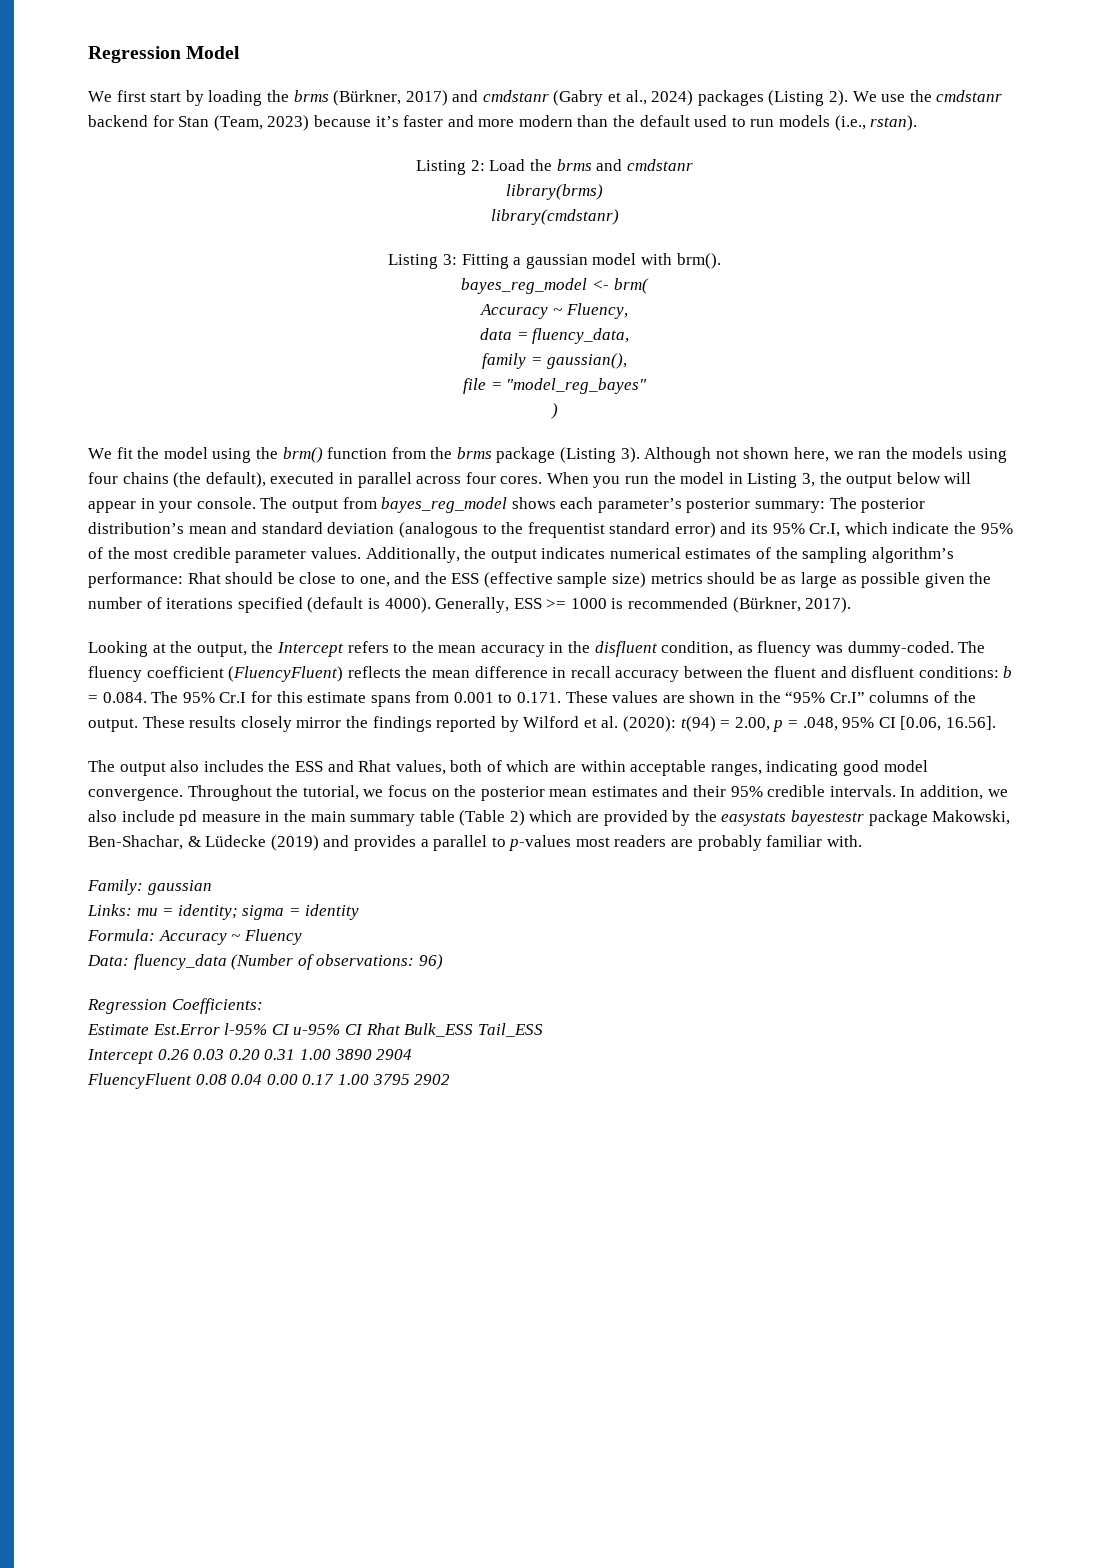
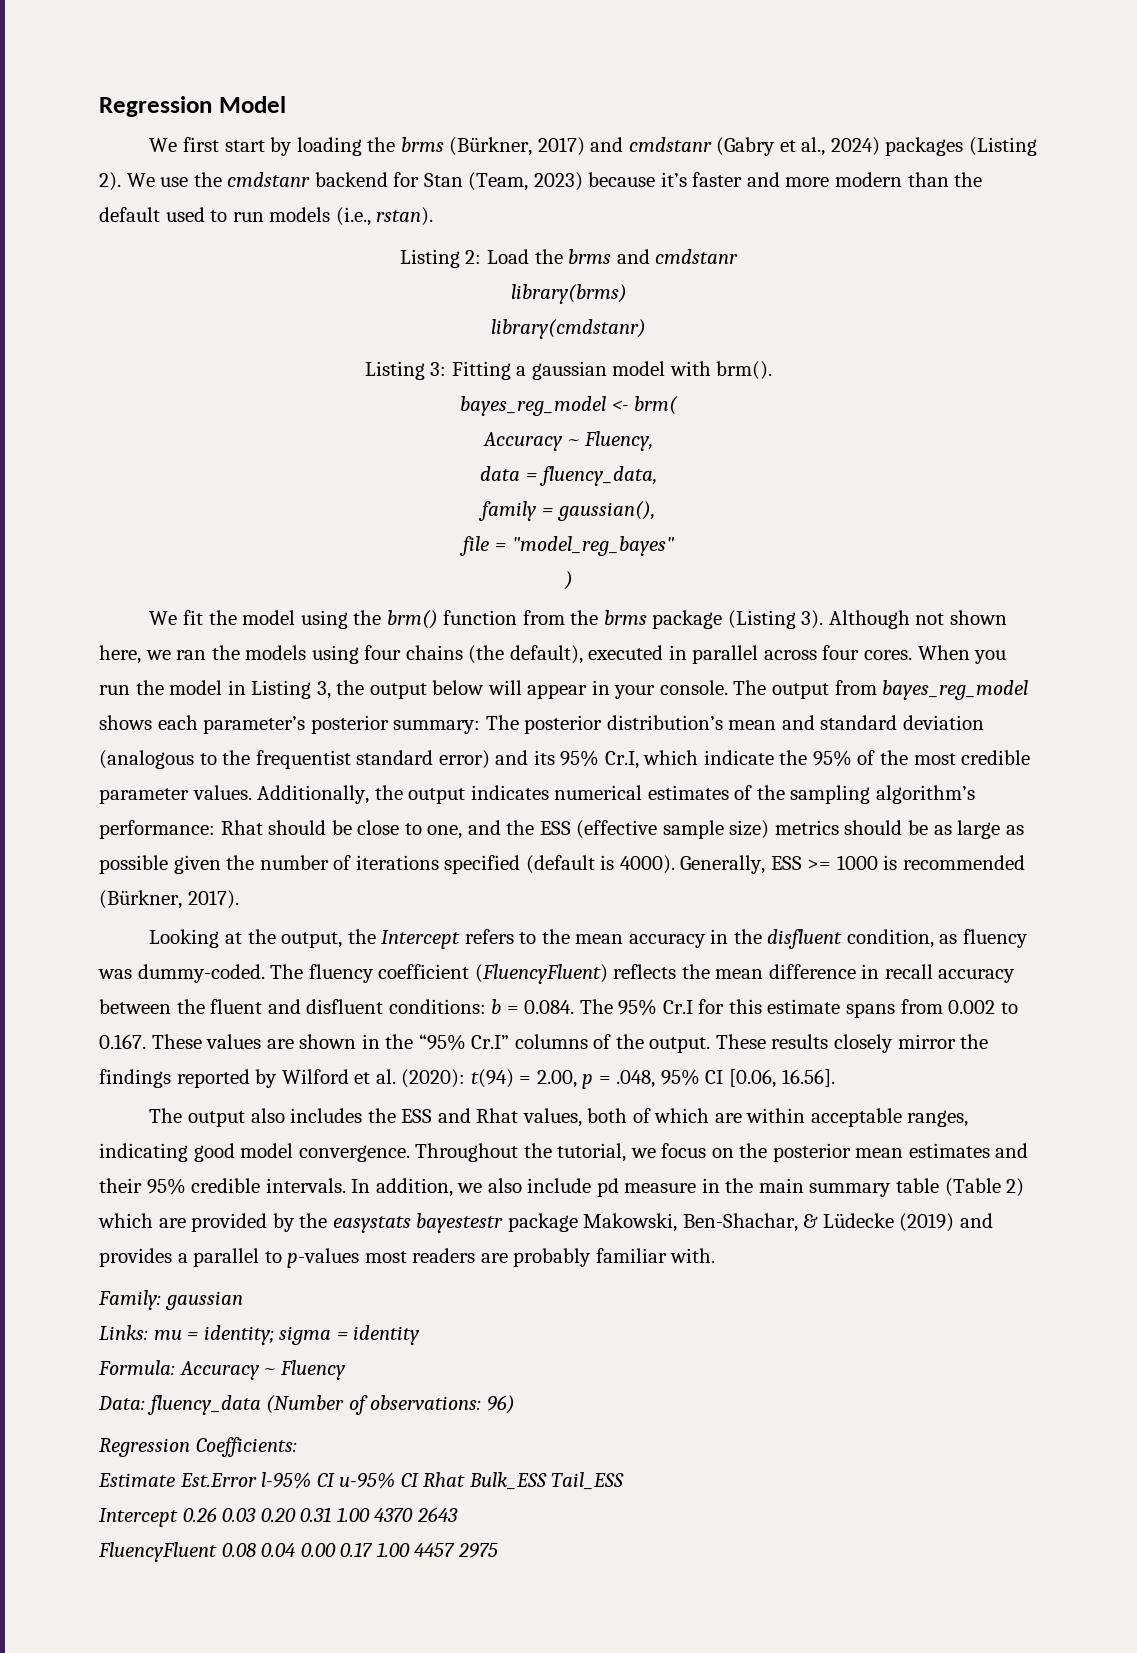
[453,692,562,703] 0.001 to 0.171. -> [948,1000,1018,1014] [99,1034,146,1049] 0.002 to 0.167.
[334,1049,413,1060] 3890 2904 -> [374,1507,458,1522] 4370 2643
[372,1074,451,1085] 3795 2902 -> [414,1543,498,1558] 4457 2975

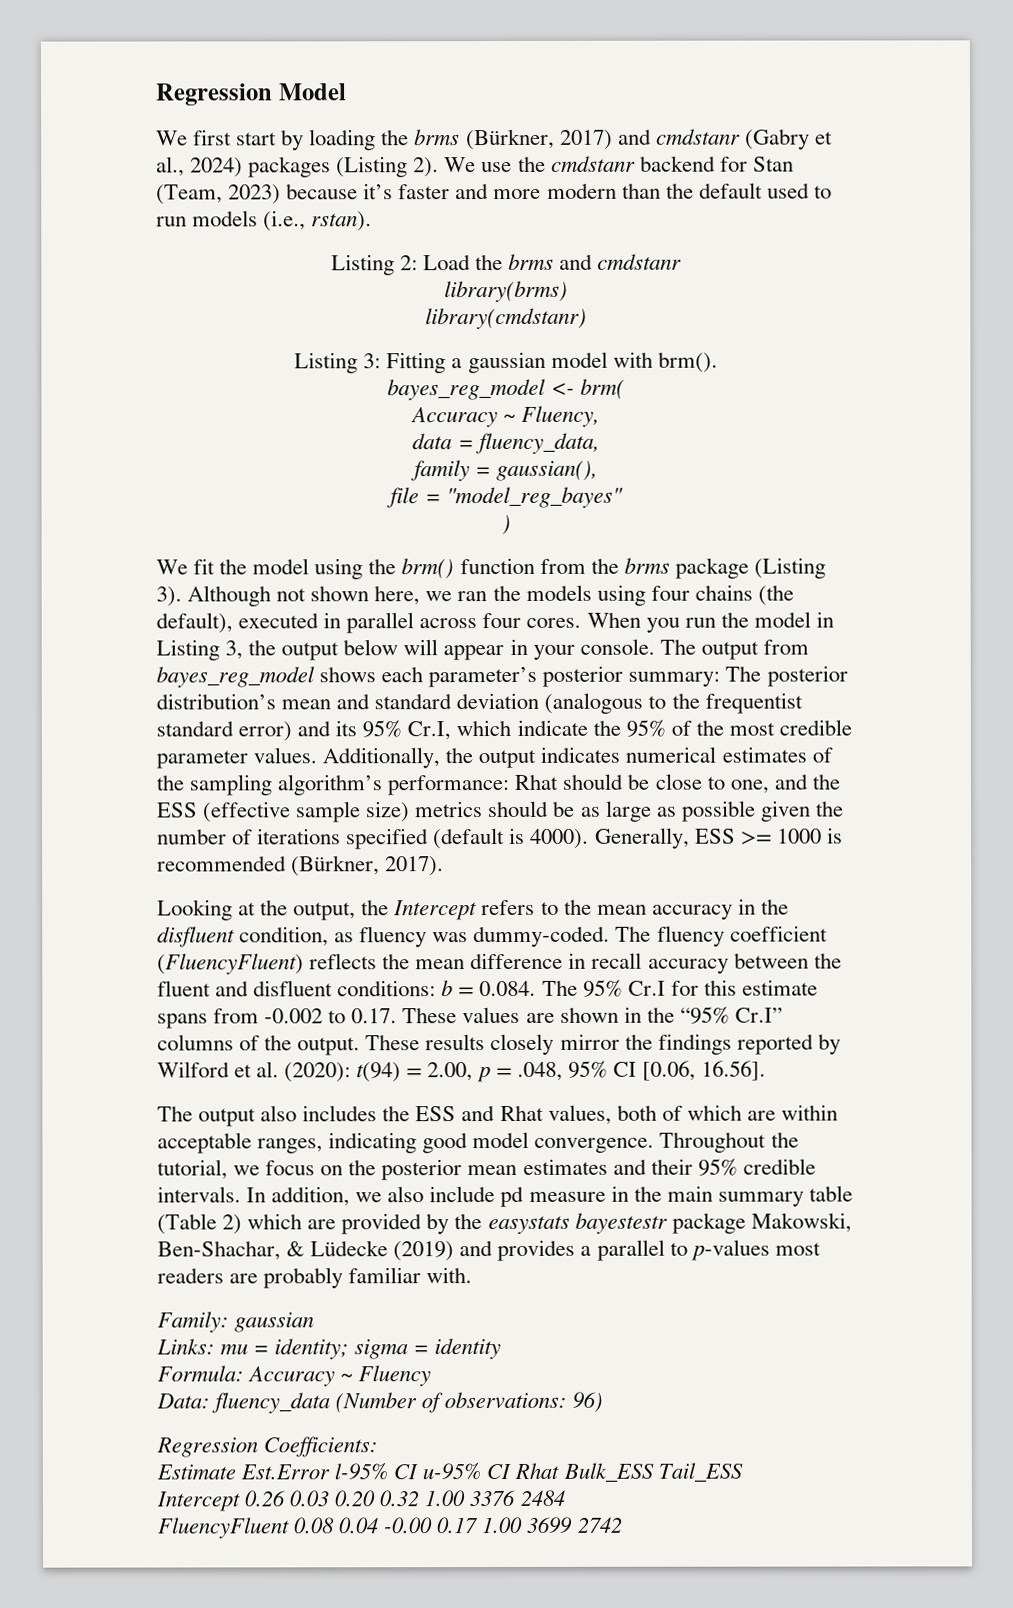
[948,1000,1018,1014] [99,1034,146,1049] 0.002 to 0.167. -> [264,1008,398,1024] -0.002 to 0.17.
[300,1507,458,1522] 0.31 1.00 4370 2643 -> [379,1489,565,1507] 0.32 1.00 3376 2484
[300,1543,336,1557] 0.00 -> [383,1517,434,1534] -0.00
[414,1543,498,1558] 4457 2975 -> [526,1516,623,1533] 3699 2742

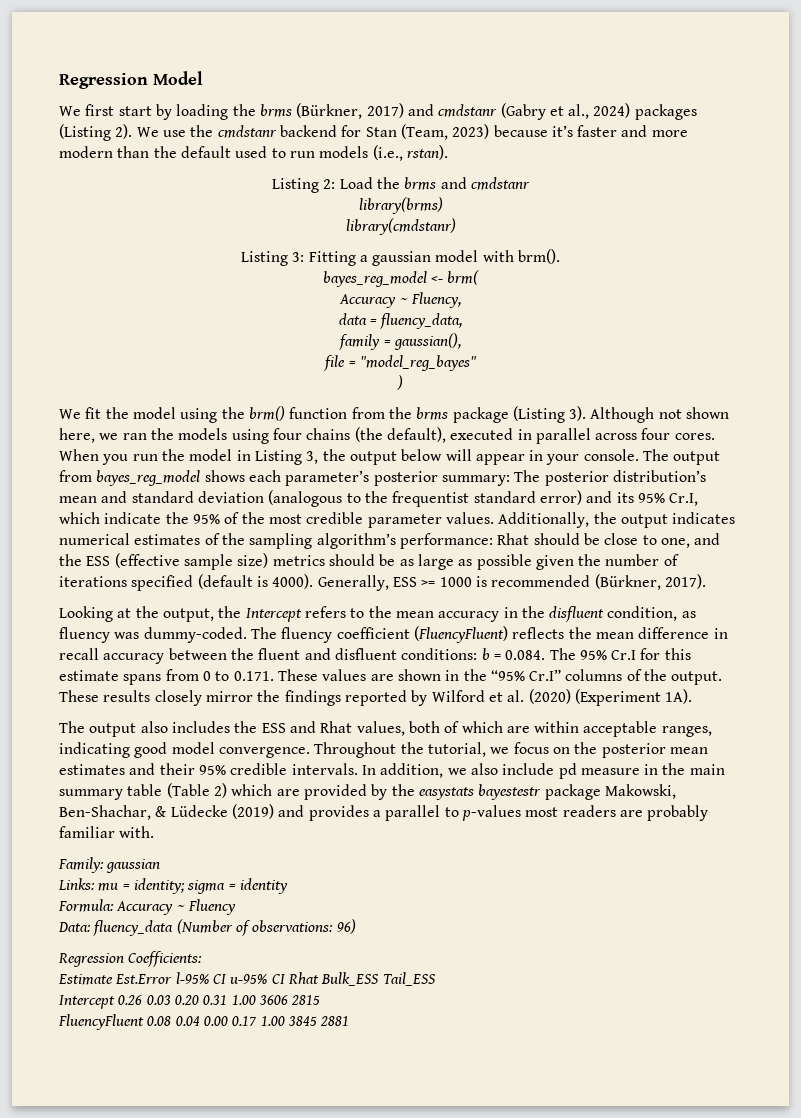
[264,1008,398,1024] -0.002 to 0.17. -> [202,671,274,681] 0 to 0.171.
[284,1060,766,1083] (2020): t(94) = 2.00, p = .048, 95% CI [0.06, 16.56]. -> [528,689,693,706] (2020) (Experiment 1A).
[379,1489,565,1507] 0.32 1.00 3376 2484 -> [203,995,321,1005] 0.31 1.00 3606 2815
[383,1517,434,1534] -0.00 -> [203,1016,228,1026] 0.00
[526,1516,623,1533] 3699 2742 -> [287,1016,350,1026] 3845 2881

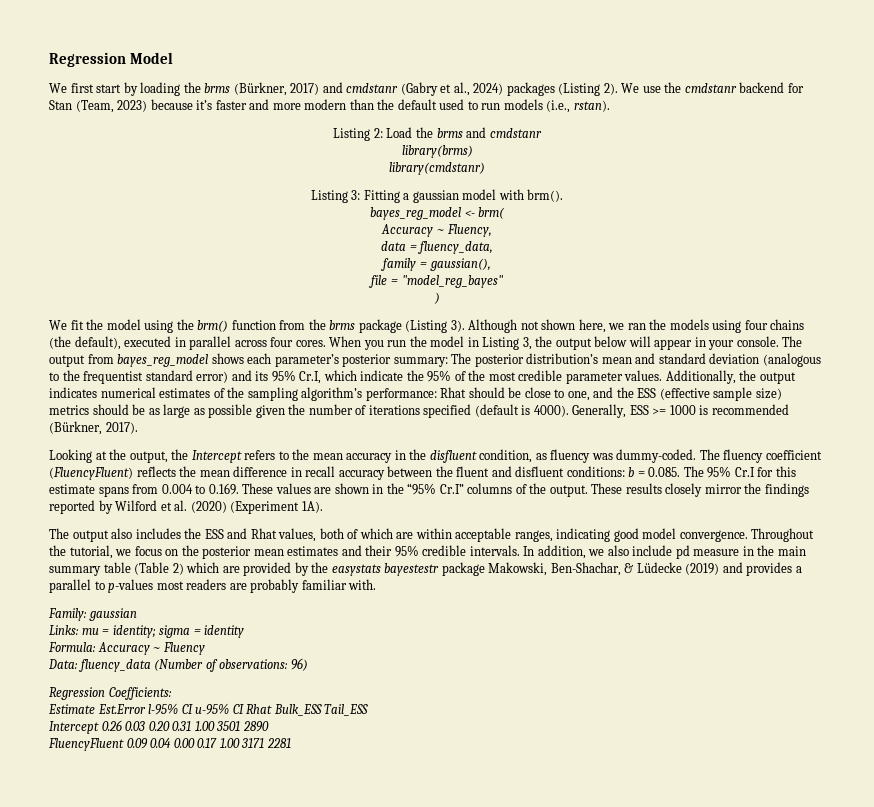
[505,650,546,660] 0.084. -> [648,467,681,477] 0.085.
[202,671,274,681] 0 to 0.171. -> [161,483,239,495] 0.004 to 0.169.
[258,995,321,1005] 3606 2815 -> [216,721,269,732] 3501 2890
[147,1016,172,1026] 0.08 -> [126,738,148,749] 0.09
[287,1016,350,1026] 3845 2881 -> [241,738,291,748] 3171 2281

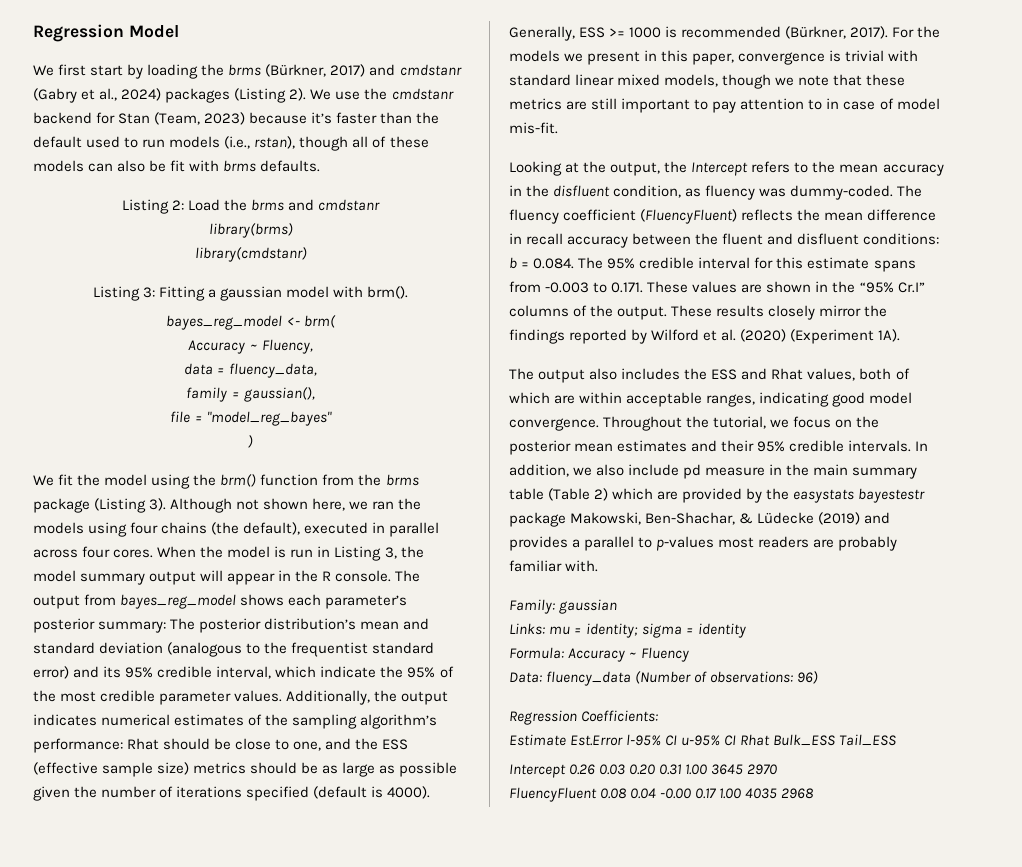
[249,99,347,110] and more modern -> (378, 118) none
[573,100,610,112] rstan). -> [254,136,429,151] [33,160,321,172] rstan), though all of these models can also be fit with brms defaults.
[363,336,465,350] you run the model -> [200,546,314,558] the model is run
[555,336,628,350] output below -> [33,570,197,585] model summary output
[708,340,735,350] your -> [295,570,332,582] the R
[299,371,322,384] Cr.I, -> [157,666,272,679] credible interval,
(138, 428) none -> [892,26,941,38] [509,50,919,65] [509,74,906,89] [509,98,940,113] [509,122,558,134] For the models we present in this paper, convergence is trivial with standard linear mixed models, though we note that these metrics are still important to pay attention to in case of model mis-fit.
[648,467,681,477] 0.085. -> [533,258,575,269] 0.084.
[734,467,755,477] Cr.I -> [639,257,751,269] credible interval
[161,483,239,495] 0.004 to 0.169. -> [545,282,644,293] -0.003 to 0.171.
[216,721,269,732] 3501 2890 -> [711,764,779,775] 3645 2970
[126,738,291,749] 0.09 0.04 0.00 0.17 1.00 3171 2281 -> [600,788,815,799] 0.08 0.04 -0.00 0.17 1.00 4035 2968

